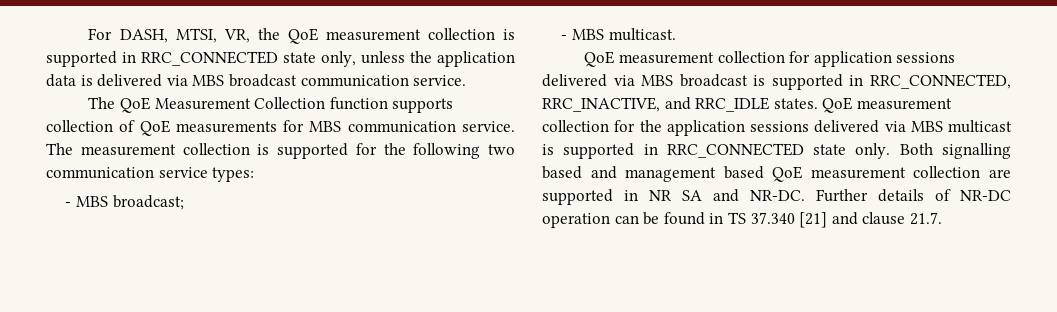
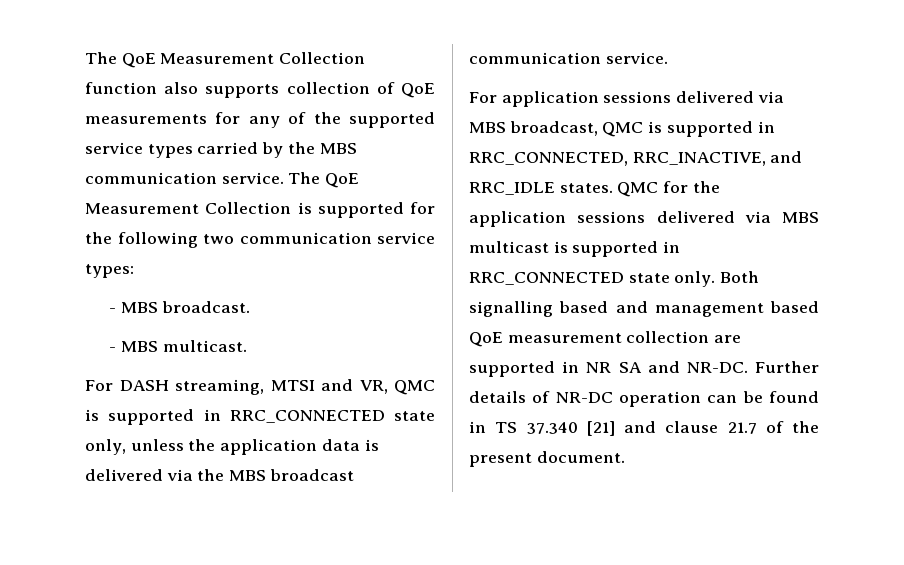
[88,28,495,44] For DASH, MTSI, VR, the QoE measurement collection -> [85,52,366,68] [85,82,435,98] [85,112,435,128] [85,142,357,158] [85,172,360,188] [85,202,435,218] [85,232,435,248] [85,264,134,278] [109,301,250,313] [109,340,247,352] [85,379,435,395] The QoE Measurement Collection function also supports collection of QoE measurements for any of the supported service types carried by the MBS communication service. The QoE Measurement Collection is supported for the following two communication service types: // - MBS broadcast. // - MBS multicast. // For DASH streaming, MTSI and VR, QMC
(188, 80) none -> [197,469,225,481] the
[88,97,454,113] [46,120,515,136] [46,143,515,159] [46,167,255,182] [65,195,184,210] [561,28,676,41] [584,51,956,67] [542,74,748,87] The QoE Measurement Collection function supports collection of QoE measurements for MBS communication service. The measurement collection is supported for the following two communication service types: // - MBS broadcast; // - MBS multicast. // QoE measurement collection for application sessions delivered via MBS broadcast -> [469,91,784,107] [469,121,644,137] For application sessions delivered via MBS broadcast, QMC
[822,97,952,113] [542,120,609,132] QoE measurement collection -> [617,182,659,197] QMC
[909,212,942,225] 21.7. -> [727,421,819,434] [469,451,625,467] 21.7 of the present document.

